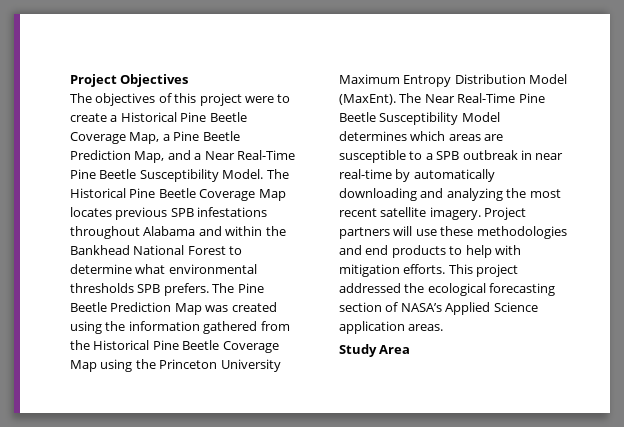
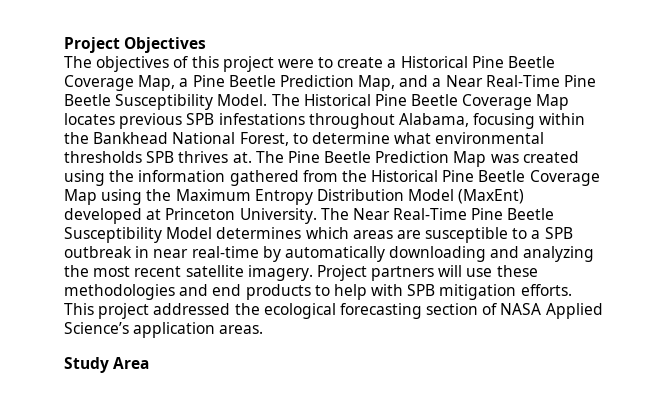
[143,226,222,236] Alabama and -> [398,113,536,129] Alabama, focusing
[187,246,226,255] Forest -> [239,132,289,146] Forest,
[163,283,209,296] prefers. -> [178,151,252,163] thrives at.
[159,359,281,372] Princeton University -> (172, 195) none
[339,94,396,105] (MaxEnt). -> [458,189,525,204] [64,208,317,224] (MaxEnt) developed at Princeton University.
(521, 250) none -> [407,284,436,296] SPB
[400,302,538,315] NASA’s Applied Science -> [500,303,603,319] [64,322,129,334] NASA Applied Science’s

